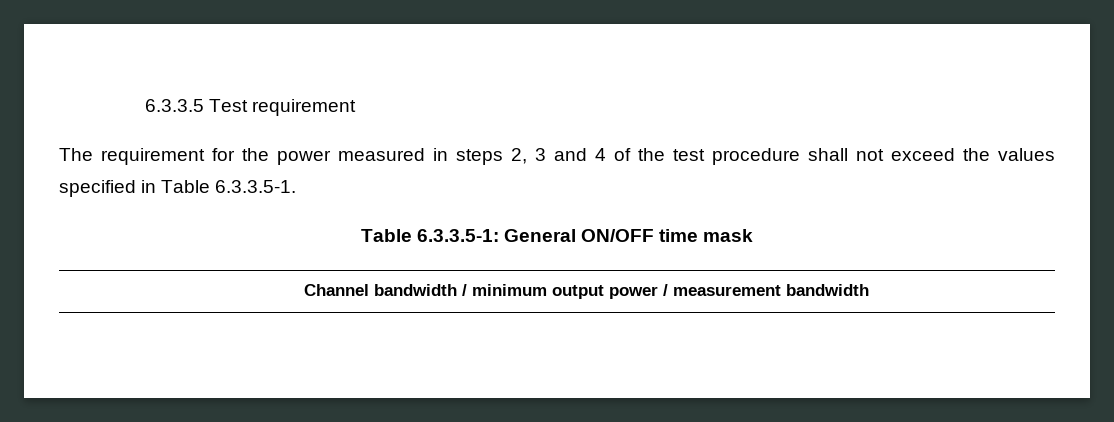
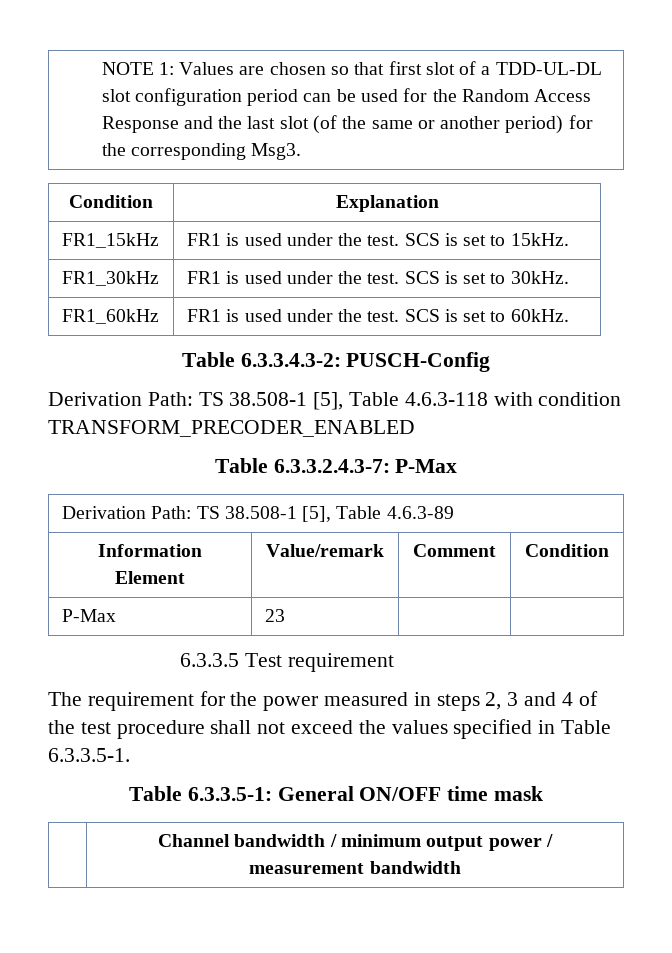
(144, 105) none -> [101,61,602,75] [101,88,592,106] [101,115,593,134] [101,143,302,160] [69,195,153,208] [335,195,439,212] [61,233,159,248] [186,233,569,246] [61,271,159,286] [186,271,569,284] [61,309,159,324] [186,309,569,322] [181,352,491,372] [48,392,622,410] [48,420,415,437] [214,458,458,473] [61,506,454,522] [98,544,202,557] [115,571,185,584] [266,544,384,557] [413,544,497,557] [525,544,609,557] [61,609,116,622] [264,609,285,622] NOTE 1: Values are chosen so that first slot of a TDD-UL-DL slot configuration period can be used for the Random Access Response and the last slot (of the same or another period) for the corresponding Msg3. // Condition | Explanation // FR1_15kHz | FR1 is used under the test. SCS is set to 15kHz. // FR1_30kHz | FR1 is used under the test. SCS is set to 30kHz. // FR1_60kHz | FR1 is used under the test. SCS is set to 60kHz. // Table 6.3.3.4.3-2: PUSCH-Config // Derivation Path: TS 38.508-1 [5], Table 4.6.3-118 with condition TRANSFORM_PRECODER_ENABLED // Table 6.3.3.2.4.3-7: P-Max // Derivation Path: TS 38.508-1 [5], Table 4.6.3-89 // Information Element | Value/remark | Comment | Condition // P-Max | 23 | | //

